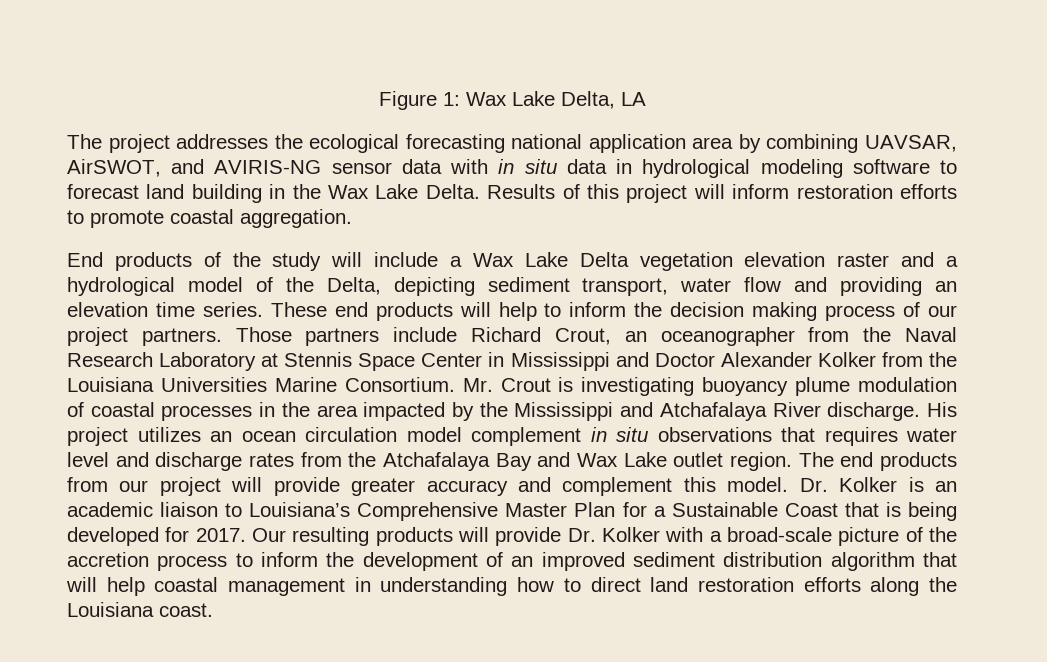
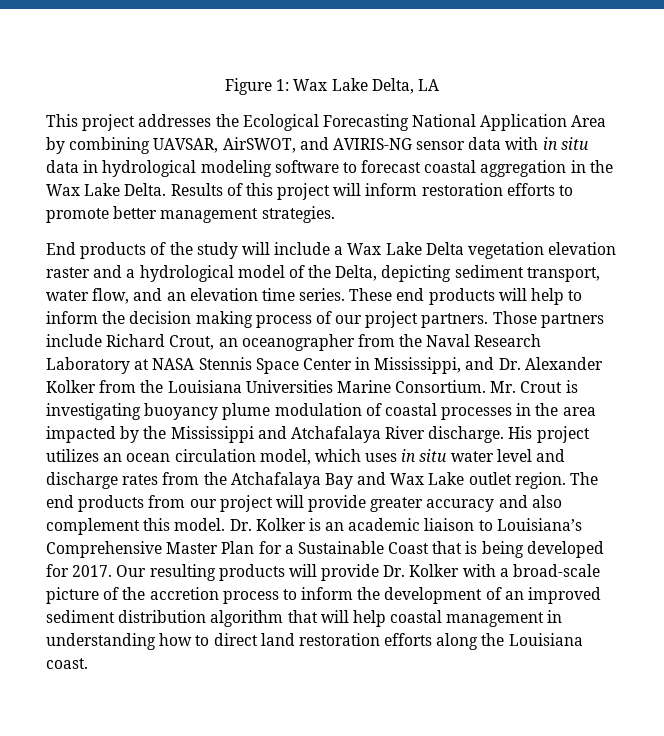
[67,134,102,149] The -> [46,114,78,127] This
[309,134,734,153] ecological forecasting national application area -> [242,114,607,131] Ecological Forecasting National Application Area
[146,184,262,203] land building -> [424,160,567,177] coastal aggregation
[170,209,352,228] coastal aggregation. -> [113,206,335,223] better management strategies.
[744,277,923,296] flow and providing -> [92,288,163,304] flow, and
(279, 360) none -> [152,358,195,370] NASA
[510,352,715,371] Mississippi and Doctor -> [374,357,521,374] Mississippi, and Dr.
[406,427,898,446] model complement in situ observations that requires -> [259,449,448,465] model, which uses in situ
(551, 484) none -> [531,495,562,508] also

